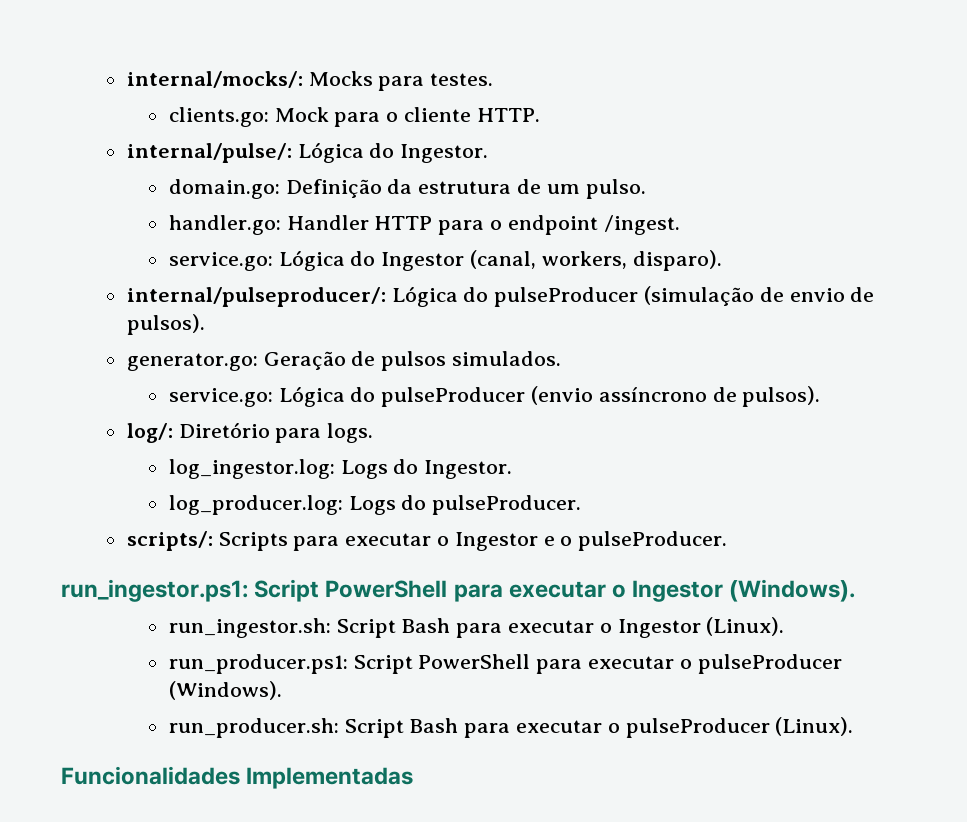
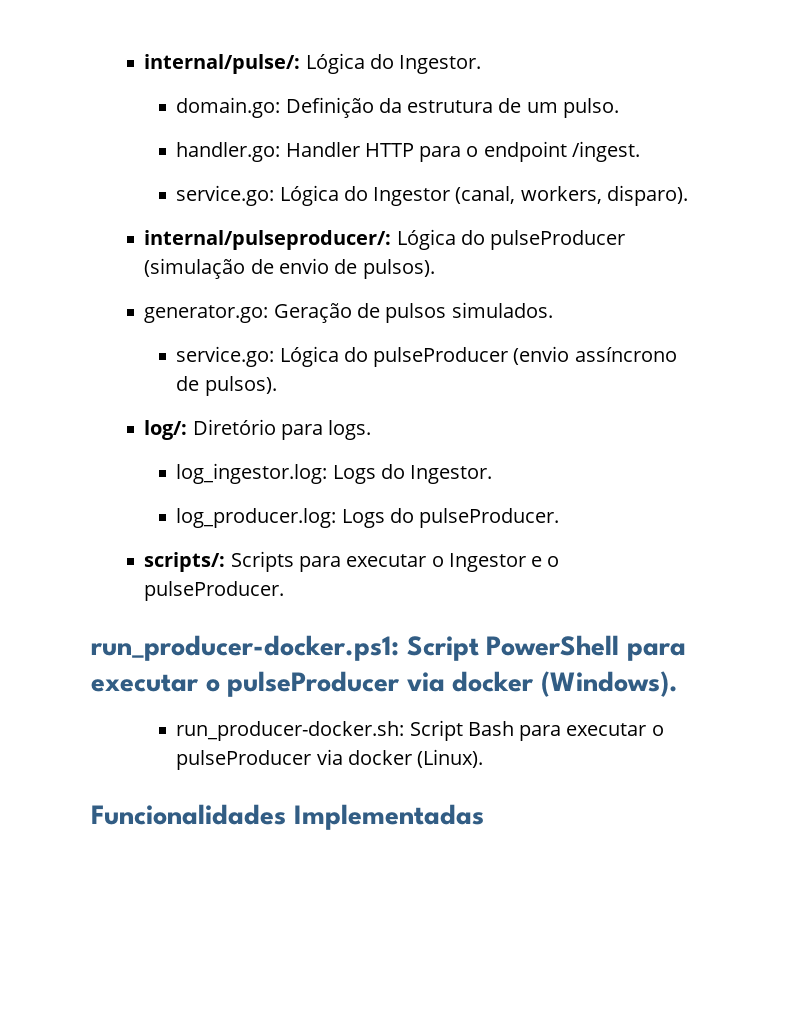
[126,71,494,91] [168,107,540,127] internal/mocks/: Mocks para testes. // clients.go: Mock para o cliente HTTP. // -> (144, 64) none
[61,579,856,602] [168,617,785,638] [168,654,348,674] run_ingestor.ps1: Script PowerShell para executar o Ingestor (Windows). // run_ingestor.sh: Script Bash para executar o Ingestor (Linux). // run_producer.ps1: -> [91,635,399,661] run_producer-docker.ps1:
[168,681,282,700] [168,718,339,738] (Windows). // run_producer.sh: -> [406,671,678,697] [176,721,405,741] via docker (Windows). // run_producer-docker.sh:
(770, 728) none -> [316,749,412,765] via docker

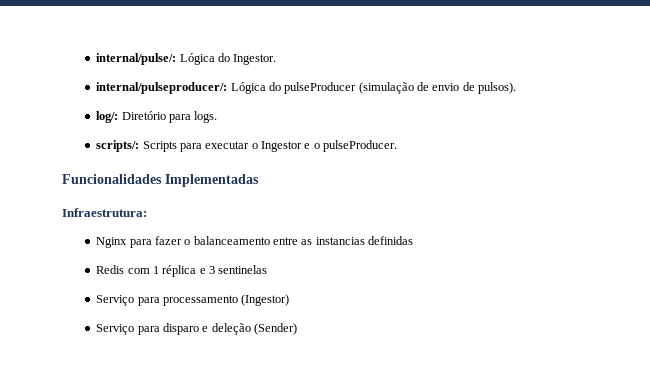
[176,97,620,118] [176,141,641,162] [176,185,689,206] // domain.go: Definição da estrutura de um pulso. // handler.go: Handler HTTP para o endpoint /ingest. // service.go: Lógica do Ingestor (canal, workers, disparo). -> (277, 59) none
[144,302,553,323] [176,346,677,367] [176,376,277,396] [144,419,372,440] [176,463,493,484] [176,508,560,528] generator.go: Geração de pulsos simulados. // service.go: Lógica do pulseProducer (envio assíncrono de pulsos). // log/: Diretório para logs. // log_ingestor.log: Logs do Ingestor. // log_producer.log: Logs do pulseProducer. -> [96,111,218,123] log/: Diretório para logs.
[91,635,686,661] [91,671,678,697] [176,720,664,741] [176,749,484,770] [91,804,484,830] run_producer-docker.ps1: Script PowerShell para executar o pulseProducer via docker (Windows). // run_producer-docker.sh: Script Bash para executar o pulseProducer via docker (Linux). // Funcionalidades Implementadas -> [62,174,259,187] [62,208,147,217] [96,236,414,248] [96,265,268,277] [96,294,290,306] [96,323,298,335] Funcionalidades Implementadas // Infraestrutura: // Nginx para fazer o balanceamento entre as instancias definidas // Redis com 1 réplica e 3 sentinelas // Serviço para processamento (Ingestor) // Serviço para disparo e deleção (Sender)

